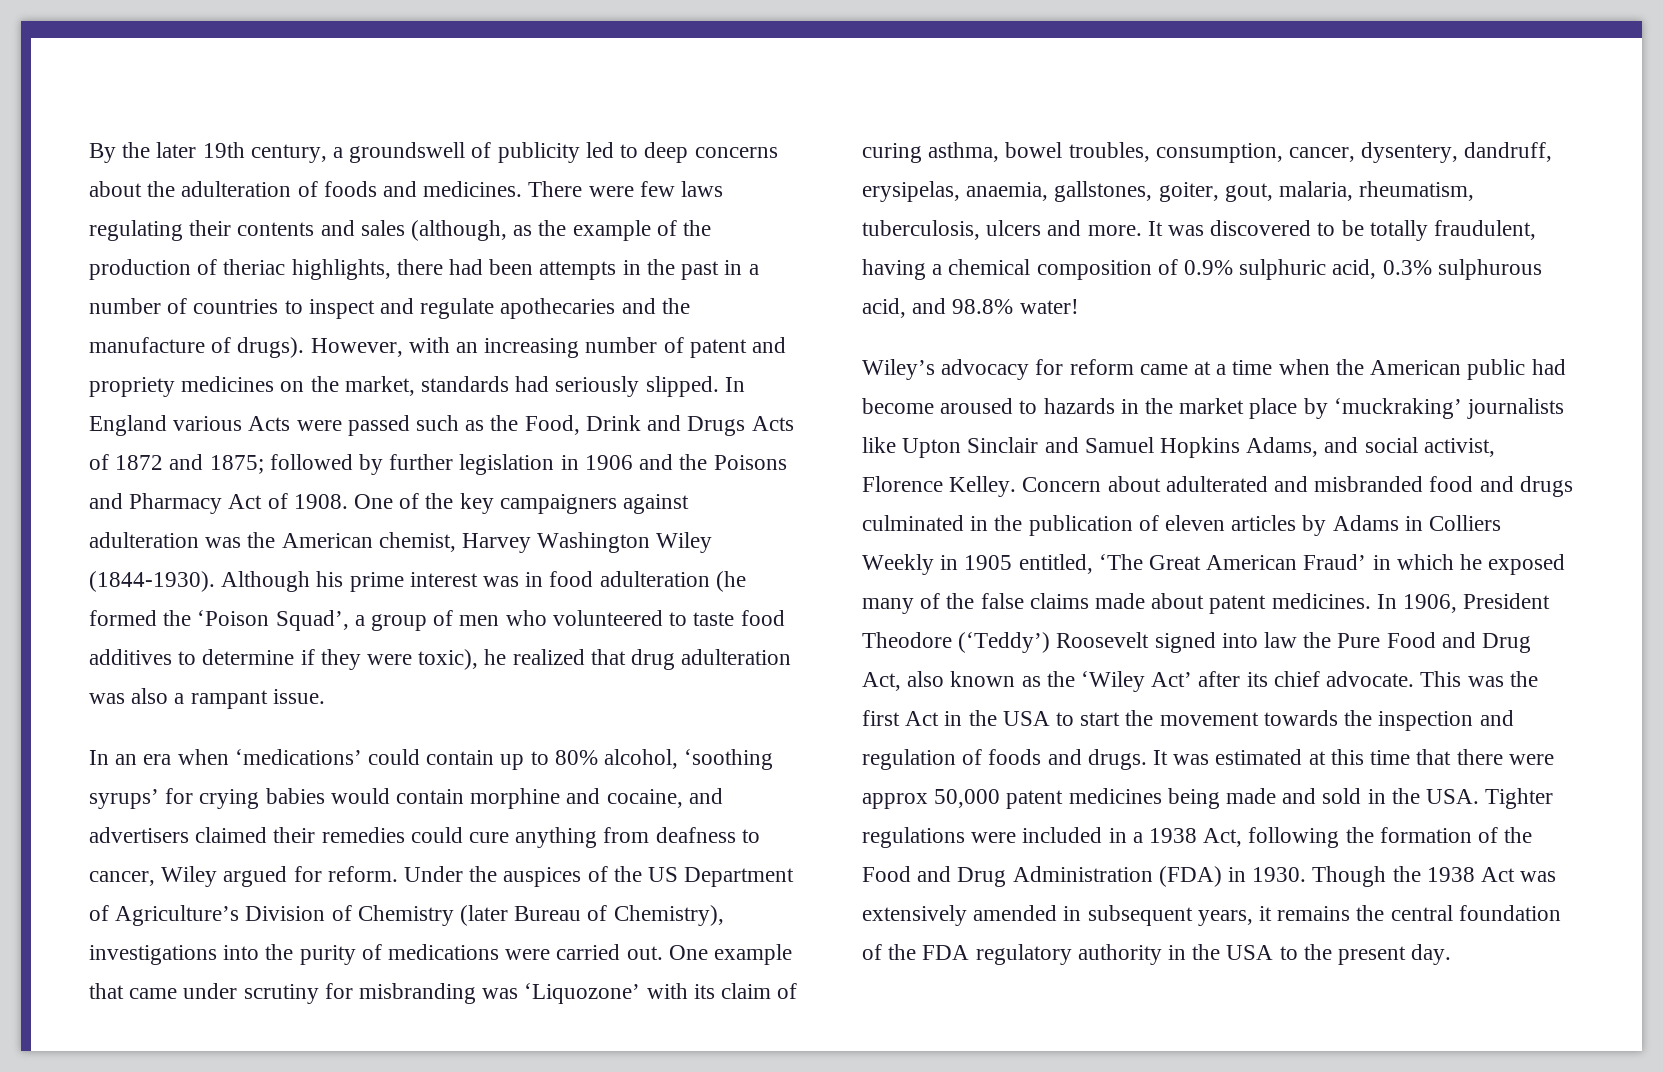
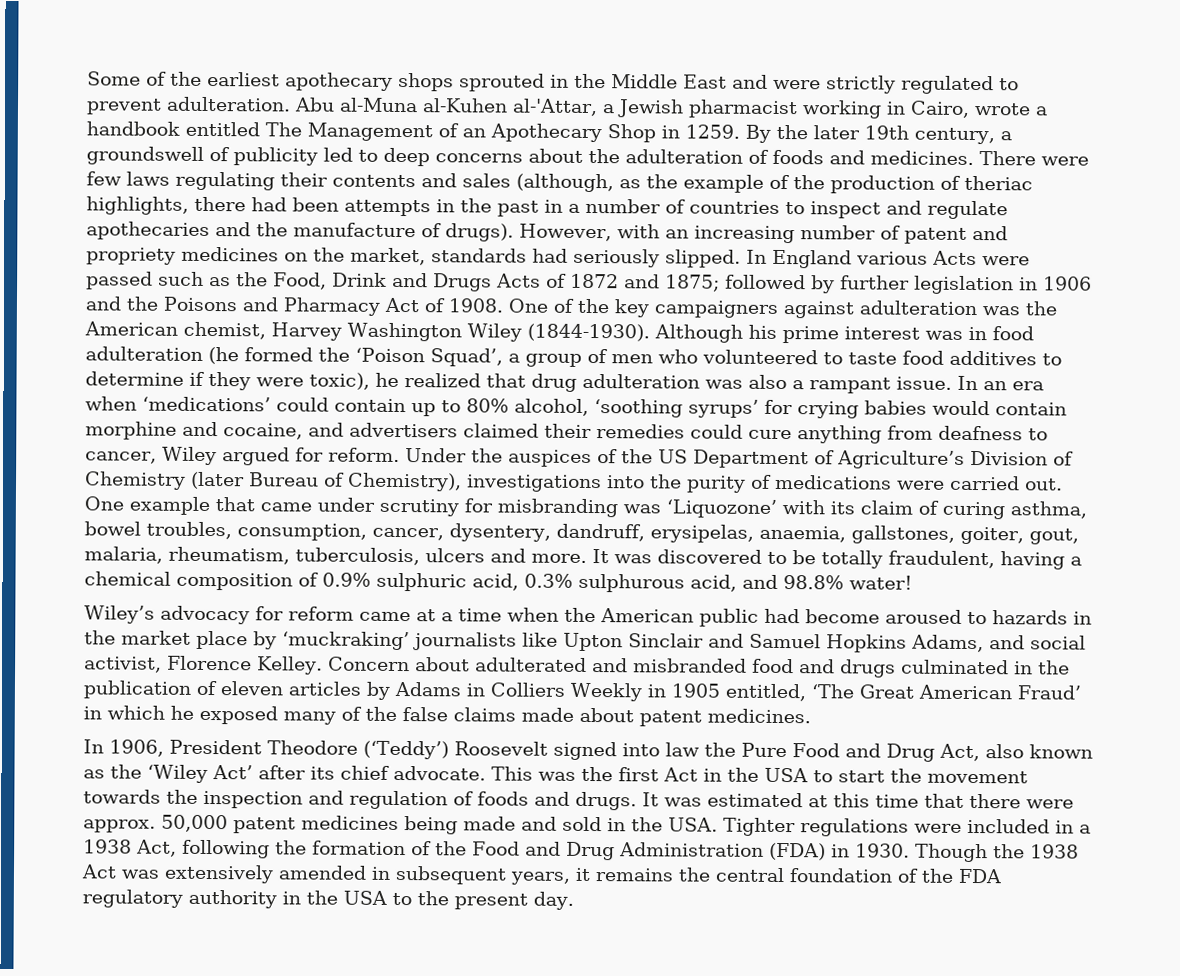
(89, 153) none -> [87,71,1019,95] [86,96,1048,119] [86,121,740,143] Some of the earliest apothecary shops sprouted in the Middle East and were strictly regulated to prevent adulteration. Abu al-Muna al-Kuhen al-'Attar, a Jewish pharmacist working in Cairo, wrote a handbook entitled The Management of an Apothecary Shop in 1259.
(325, 696) // -> (952, 383) none
(1371, 601) none -> (811, 716) //
[862,793,928,809] approx -> [83,819,156,833] approx.

